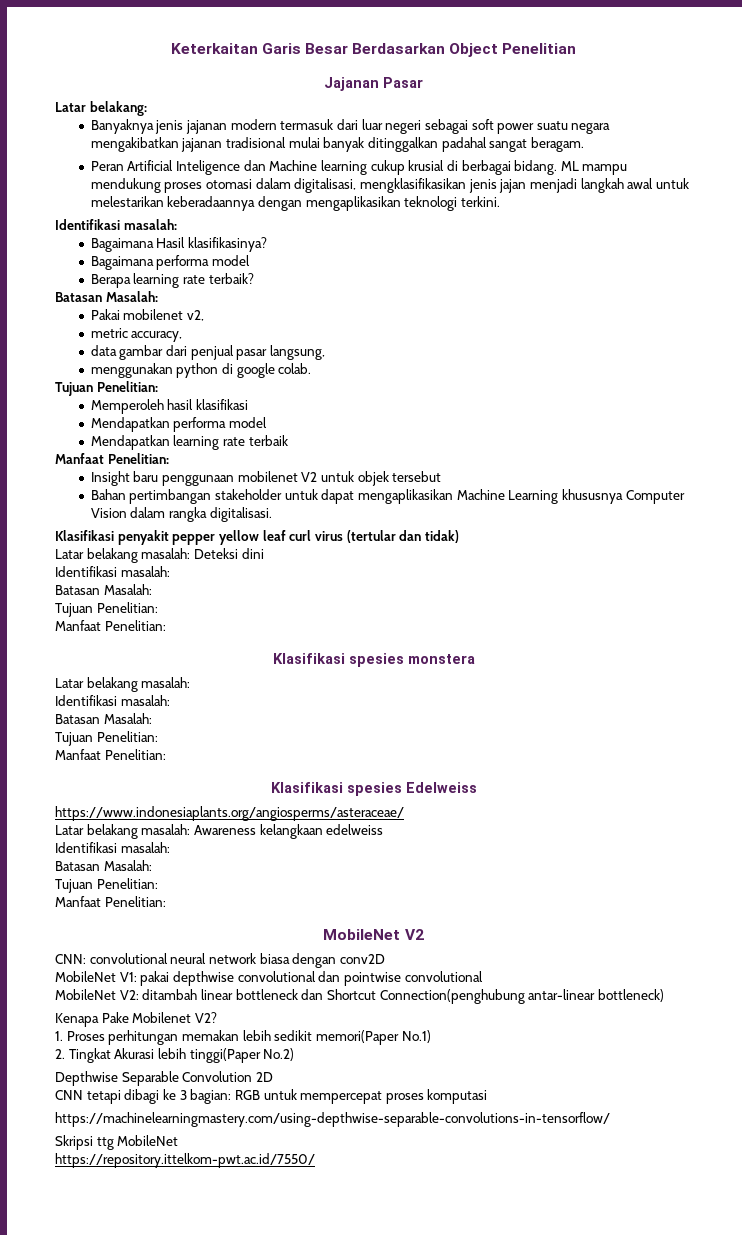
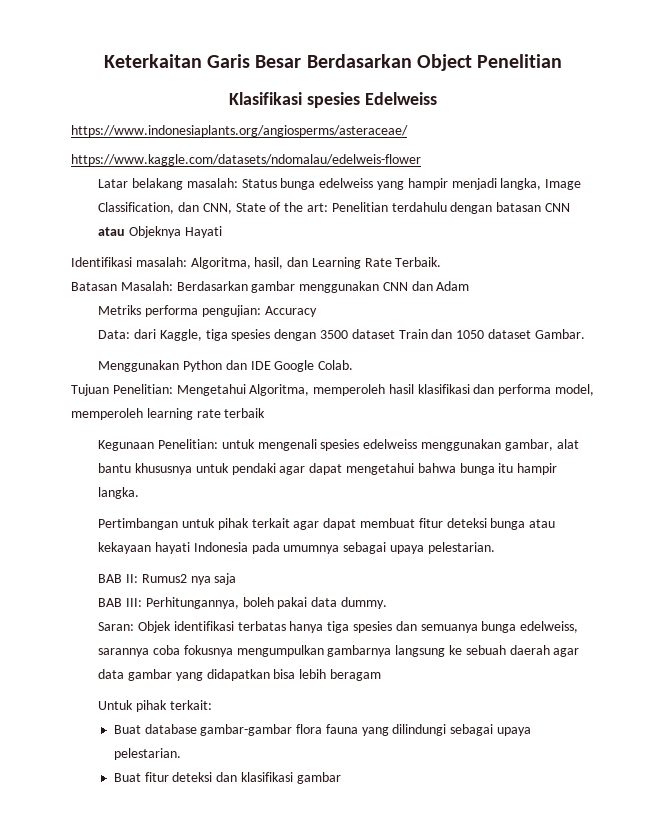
[324,77,423,91] [55,101,147,116] [90,119,611,134] [90,137,584,152] [90,160,628,175] [90,178,689,193] [90,196,500,211] [55,219,177,230] [90,237,268,252] [90,255,251,270] [90,273,254,288] [55,291,158,302] [90,309,205,321] [90,328,183,342] [90,345,325,360] [90,363,312,378] [55,381,158,396] [90,399,249,414] [90,417,268,432] [90,435,288,450] [55,453,169,464] [90,471,442,486] [90,489,685,504] [90,507,272,522] [55,530,459,545] [55,548,264,563] [55,566,170,577] [55,584,152,595] [55,602,158,617] [55,620,166,631] [272,653,475,667] [55,677,191,692] [55,695,170,706] [55,713,152,724] [55,731,158,746] [55,749,166,760] // Jajanan Pasar // Latar belakang: // Banyaknya jenis jajanan modern termasuk dari luar negeri sebagai soft power suatu negara mengakibatkan jajanan tradisional mulai banyak ditinggalkan padahal sangat beragam. // Peran Artificial Inteligence dan Machine learning cukup krusial di berbagai bidang. ML mampu mendukung proses otomasi dalam digitalisasi, mengklasifikasikan jenis jajan menjadi langkah awal untuk melestarikan keberadaannya dengan mengaplikasikan teknologi terkini. // Identifikasi masalah: // Bagaimana Hasil klasifikasinya? // Bagaimana performa model // Berapa learning rate terbaik? // Batasan Masalah: // Pakai mobilenet v2, // metric accuracy, // data gambar dari penjual pasar langsung, // menggunakan python di google colab. // Tujuan Penelitian: // Memperoleh hasil klasifikasi // Mendapatkan performa model // Mendapatkan learning rate terbaik // Manfaat Penelitian: // Insight baru penggunaan mobilenet V2 untuk objek tersebut // Bahan pertimbangan stakeholder untuk dapat mengaplikasikan Machine Learning khususnya Computer Vision dalam rangka digitalisasi. // Klasifikasi penyakit pepper yellow leaf curl virus (tertular dan tidak) // Latar belakang masalah: Deteksi dini // Identifikasi masalah: // Batasan Masalah: // Tujuan Penelitian: // Manfaat Penelitian: // Klasifikasi spesies monstera // Latar belakang masalah: // Identifikasi masalah: // Batasan Masalah: // Tujuan Penelitian: // Manfaat Penelitian: -> (563, 61) none
[55,824,384,839] [55,842,170,853] [55,860,152,871] [55,878,158,893] [55,896,166,907] [323,929,424,940] [55,953,385,968] [55,971,483,986] [55,989,664,1004] [55,1012,217,1027] [55,1030,431,1045] [55,1048,295,1063] [55,1071,273,1086] [55,1089,488,1104] [55,1112,610,1127] [55,1135,179,1150] [55,1153,315,1168] // Latar belakang masalah: Awareness kelangkaan edelweiss // Identifikasi masalah: // Batasan Masalah: // Tujuan Penelitian: // Manfaat Penelitian: // MobileNet V2 // CNN: convolutional neural network biasa dengan conv2D // MobileNet V1: pakai depthwise convolutional dan pointwise convolutional // MobileNet V2: ditambah linear bottleneck dan Shortcut Connection(penghubung antar-linear bottleneck) // Kenapa Pake Mobilenet V2? // 1. Proses perhitungan memakan lebih sedikit memori(Paper No.1) // 2. Tingkat Akurasi lebih tinggi(Paper No.2) // Depthwise Separable Convolution 2D // CNN tetapi dibagi ke 3 bagian: RGB untuk mempercepat proses komputasi // https://machinelearningmastery.com/using-depthwise-separable-convolutions-in-tensorflow/ // Skripsi ttg MobileNet // https://repository.ittelkom-pwt.ac.id/7550/ -> [71,154,421,166] [98,178,582,190] [98,202,570,214] [98,226,222,238] [71,257,442,269] [71,281,470,293] [98,305,317,317] [98,329,585,341] [98,360,354,372] [71,384,595,396] [71,408,266,420] [98,439,579,451] [98,463,558,475] [98,487,140,499] [98,518,556,530] [98,542,495,554] [98,573,237,585] [98,597,388,609] [98,621,579,633] [98,645,580,657] [98,669,382,681] [98,700,212,712] [113,724,532,736] [113,748,181,760] [113,772,341,784] // https://www.kaggle.com/datasets/ndomalau/edelweis-flower // Latar belakang masalah: Status bunga edelweiss yang hampir menjadi langka, Image Classification, dan CNN, State of the art: Penelitian terdahulu dengan batasan CNN atau Objeknya Hayati // Identifikasi masalah: Algoritma, hasil, dan Learning Rate Terbaik. // Batasan Masalah: Berdasarkan gambar menggunakan CNN dan Adam // Metriks performa pengujian: Accuracy // Data: dari Kaggle, tiga spesies dengan 3500 dataset Train dan 1050 dataset Gambar. // Menggunakan Python dan IDE Google Colab. // Tujuan Penelitian: Mengetahui Algoritma, memperoleh hasil klasifikasi dan performa model, memperoleh learning rate terbaik // Kegunaan Penelitian: untuk mengenali spesies edelweiss menggunakan gambar, alat bantu khususnya untuk pendaki agar dapat mengetahui bahwa bunga itu hampir langka. // Pertimbangan untuk pihak terkait agar dapat membuat fitur deteksi bunga atau kekayaan hayati Indonesia pada umumnya sebagai upaya pelestarian. // BAB II: Rumus2 nya saja // BAB III: Perhitungannya, boleh pakai data dummy. // Saran: Objek identifikasi terbatas hanya tiga spesies dan semuanya bunga edelweiss, sarannya coba fokusnya mengumpulkan gambarnya langsung ke sebuah daerah agar data gambar yang didapatkan bisa lebih beragam // Untuk pihak terkait: // Buat database gambar-gambar flora fauna yang dilindungi sebagai upaya pelestarian. // Buat fitur deteksi dan klasifikasi gambar

